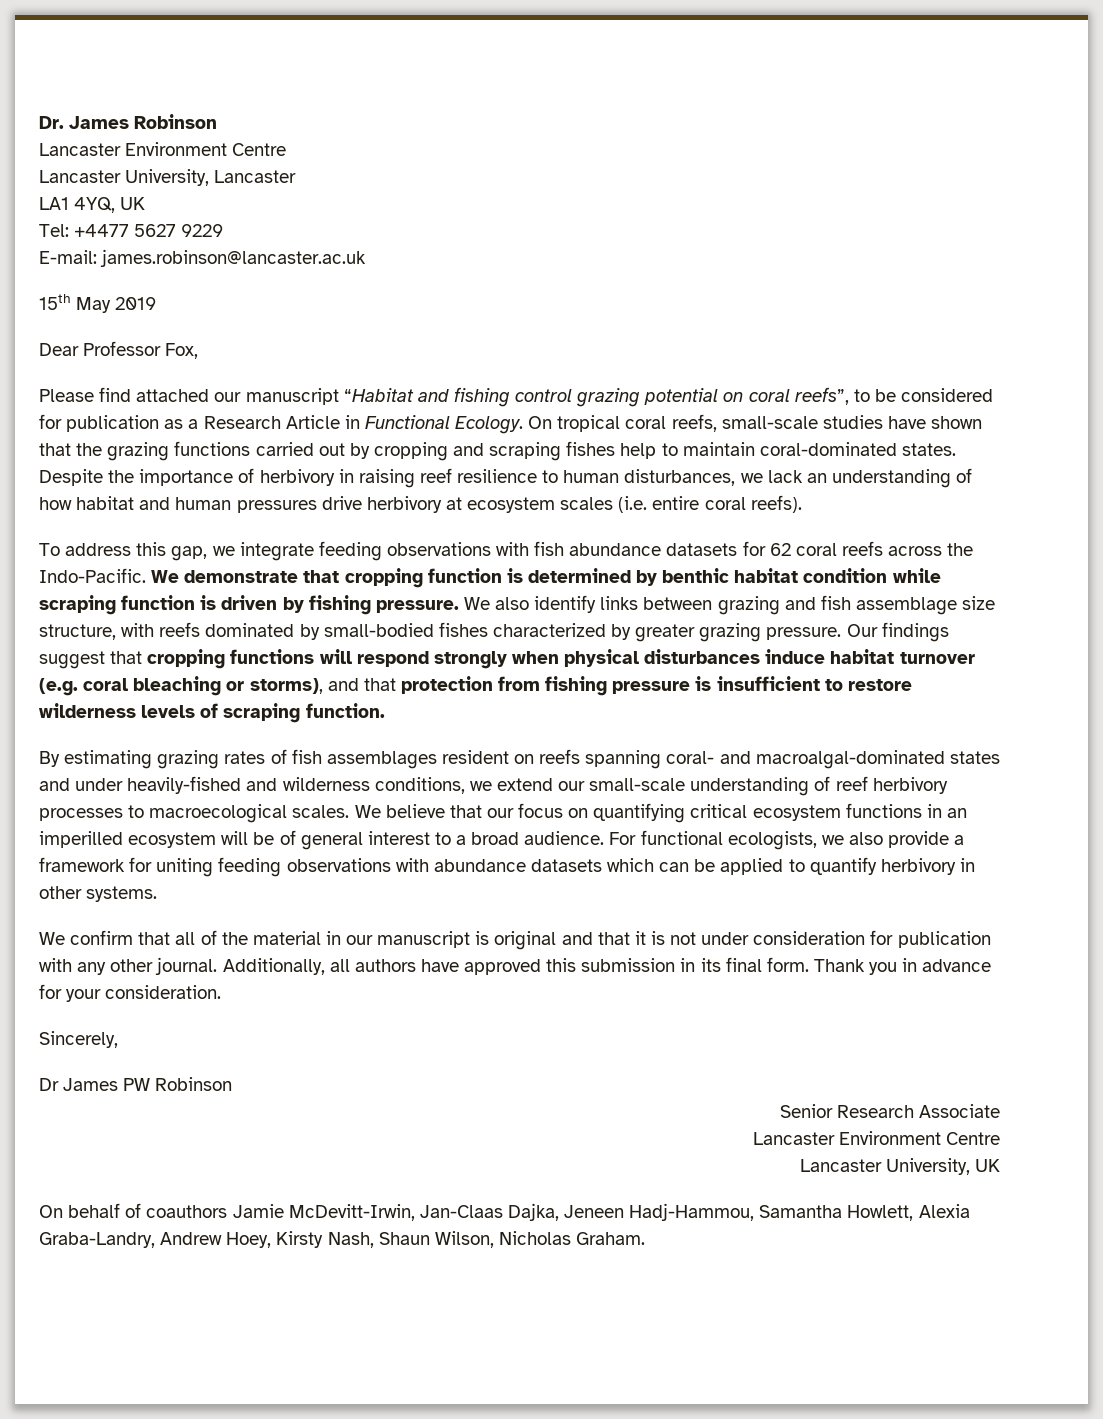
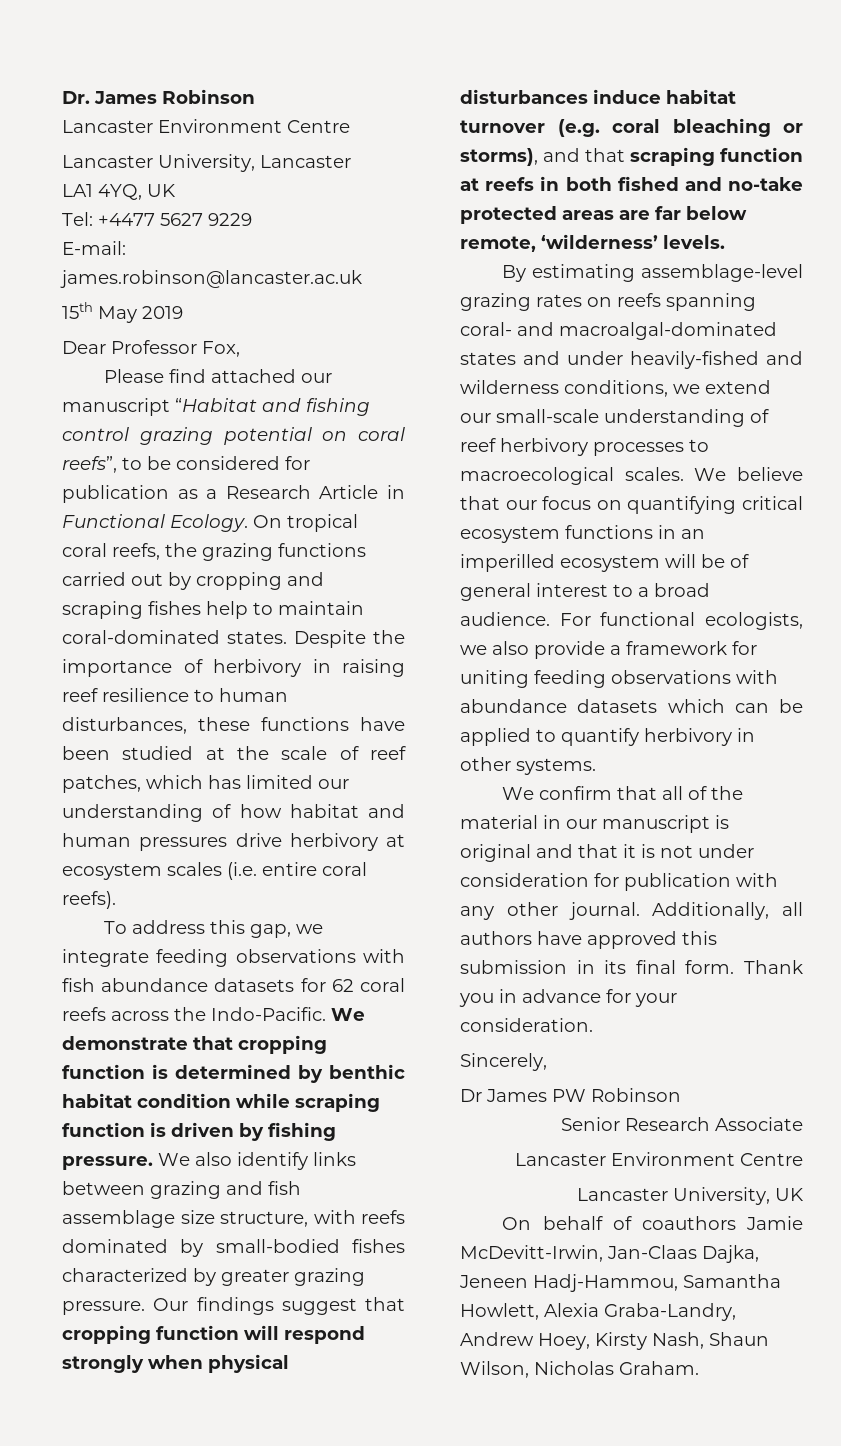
[721,415,983,429] [39,443,71,456] small-scale studies have shown that -> (160, 551) none
[740,470,827,483] we lack an -> [198,717,405,731] [62,746,406,760] [62,775,349,793] these functions have been studied at the scale of reef patches, which has limited our
[230,649,315,664] functions -> [156,1325,239,1340] function
[400,676,912,696] [39,703,385,723] protection from fishing pressure is insufficient to restore wilderness levels of scraping function. -> [630,147,803,166] [460,176,803,191] [460,206,747,224] [460,234,725,252] scraping function at reefs in both fished and no-take protected areas are far below remote, ‘wilderness’ levels.
(153, 759) none -> [641,264,803,282] assemblage-level
[270,749,509,769] of fish assemblages resident -> (582, 300) none

